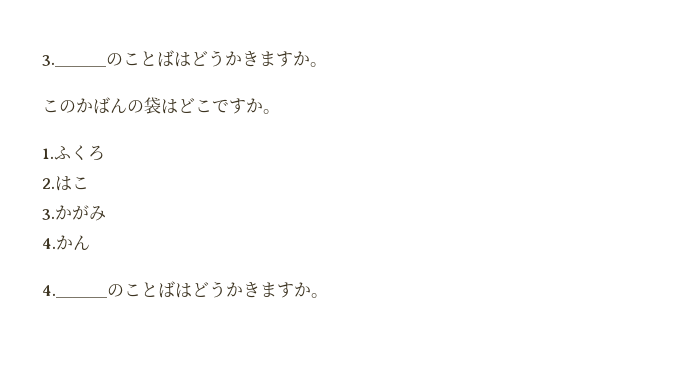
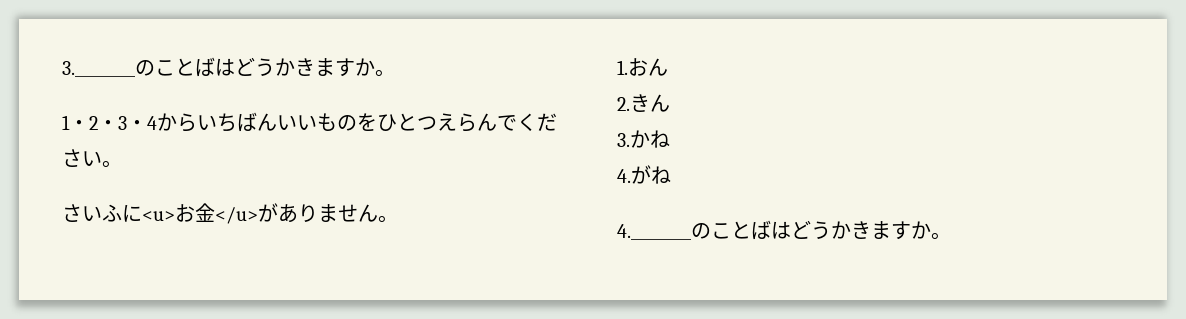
[42,97,263,114] このかばんの袋はどこですか -> [62,112,557,132] [62,149,122,168] [62,203,378,224] 1・2・3・4からいちばんいいものをひとつえらんでください。 // さいふに<u>お金</u>がありません
[54,145,105,161] ふくろ -> [628,58,668,76] おん
[55,176,89,191] はこ -> [630,94,670,112] きん
[72,205,106,221] [42,235,90,250] がみ // 4.かん -> [650,130,670,148] [617,165,671,184] ね // 4.がね

